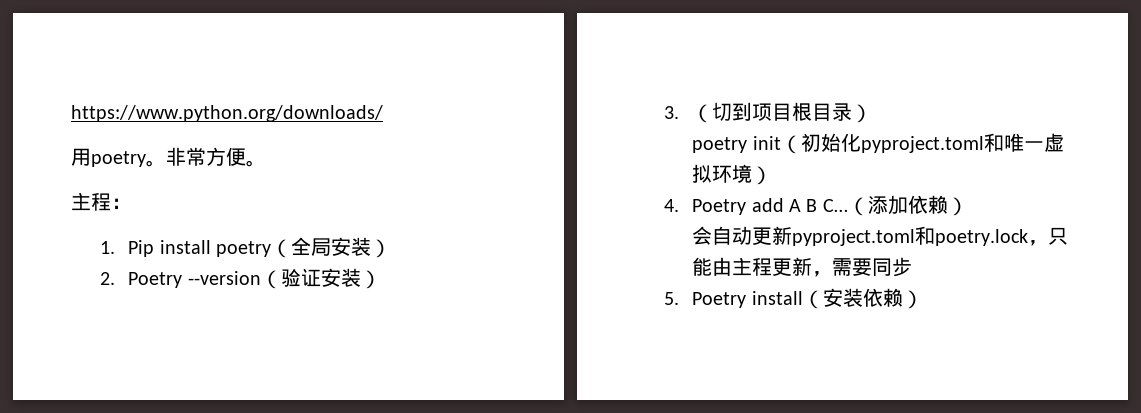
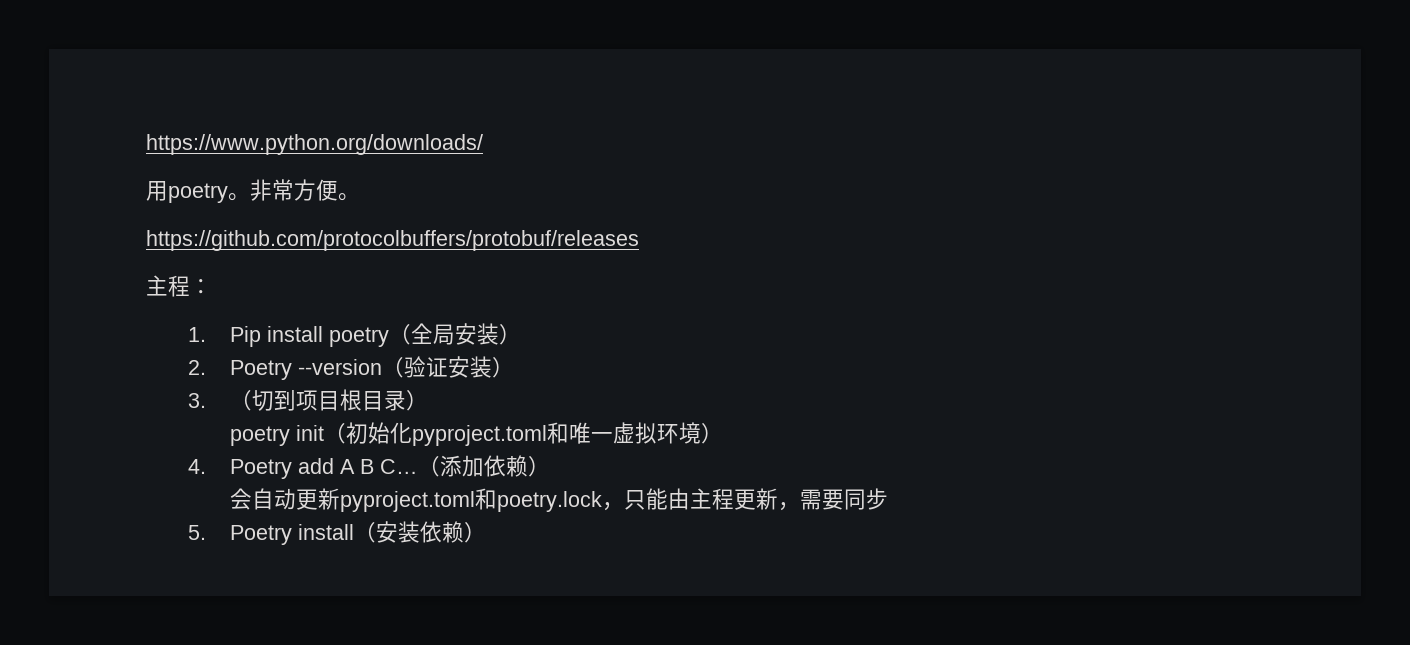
(266, 163) none -> [146,230,639,251] // https://github.com/protocolbuffers/protobuf/releases

